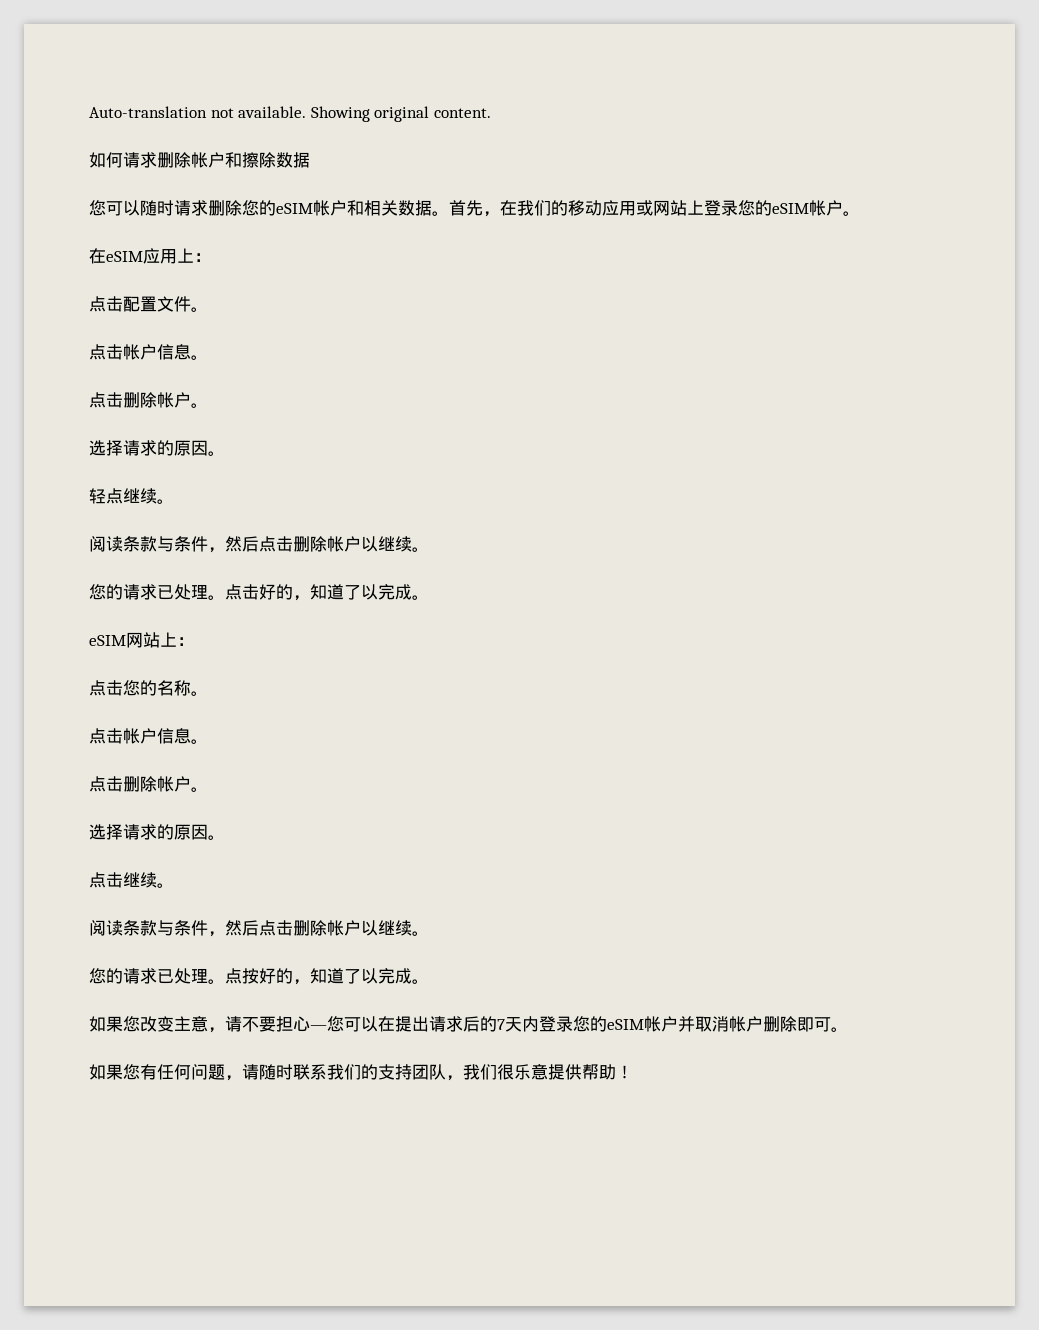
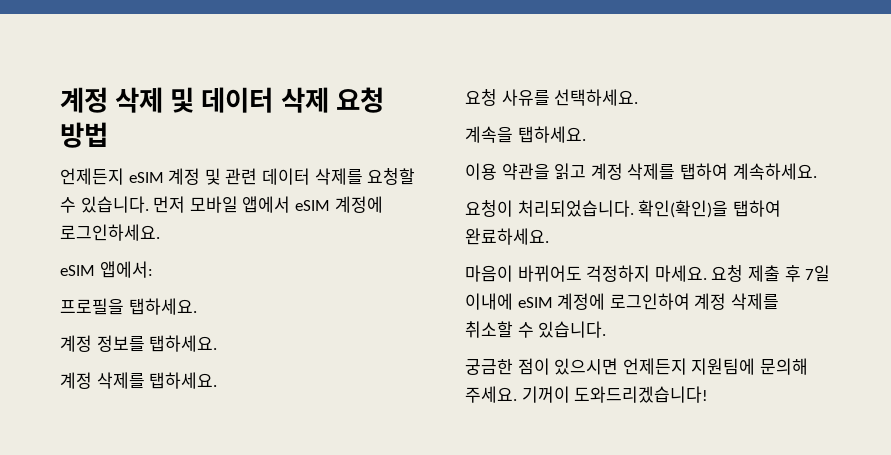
[89,106,491,122] [89,152,310,168] [89,200,860,217] [89,248,211,264] [89,296,208,312] [89,344,208,360] [89,392,208,408] [89,440,225,456] [89,488,174,504] [89,536,429,553] [89,584,429,601] [89,632,194,648] [89,680,208,696] [89,728,208,744] [89,776,208,792] [89,824,225,840] [89,872,174,888] [89,920,429,937] [89,968,429,985] [89,1016,848,1033] [89,1064,633,1081] Auto-translation not available. Showing original content. // 如何请求删除帐户和擦除数据 // 您可以随时请求删除您的eSIM帐户和相关数据。首先，在我们的移动应用或网站上登录您的eSIM帐户。 // 在eSIM应用上： // 点击配置文件。 // 点击帐户信息。 // 点击删除帐户。 // 选择请求的原因。 // 轻点继续。 // 阅读条款与条件，然后点击删除帐户以继续。 // 您的请求已处理。点击好的，知道了以完成。 // eSIM网站上： // 点击您的名称。 // 点击帐户信息。 // 点击删除帐户。 // 选择请求的原因。 // 点击继续。 // 阅读条款与条件，然后点击删除帐户以继续。 // 您的请求已处理。点按好的，知道了以完成。 // 如果您改变主意，请不要担心—您可以在提出请求后的7天内登录您的eSIM帐户并取消帐户删除即可。 // 如果您有任何问题，请随时联系我们的支持团队，我们很乐意提供帮助！ -> [60,87,384,113] [60,122,108,148] [60,168,416,185] [60,196,383,213] [60,224,160,241] [60,261,153,278] [60,298,197,315] [60,335,218,352] [60,372,218,389] [465,89,639,106] [465,126,586,143] [465,163,817,180] [465,200,781,218] [465,228,549,245] [465,265,831,282] [465,293,779,310] [465,321,607,338] [465,358,808,375] [465,386,709,403] 계정 삭제 및 데이터 삭제 요청 방법 // 언제든지 eSIM 계정 및 관련 데이터 삭제를 요청할 수 있습니다. 먼저 모바일 앱에서 eSIM 계정에 로그인하세요. // eSIM 앱에서: // 프로필을 탭하세요. // 계정 정보를 탭하세요. // 계정 삭제를 탭하세요. // 요청 사유를 선택하세요. // 계속을 탭하세요. // 이용 약관을 읽고 계정 삭제를 탭하여 계속하세요. // 요청이 처리되었습니다. 확인(확인)을 탭하여 완료하세요. // 마음이 바뀌어도 걱정하지 마세요. 요청 제출 후 7일 이내에 eSIM 계정에 로그인하여 계정 삭제를 취소할 수 있습니다. // 궁금한 점이 있으시면 언제든지 지원팀에 문의해 주세요. 기꺼이 도와드리겠습니다!

